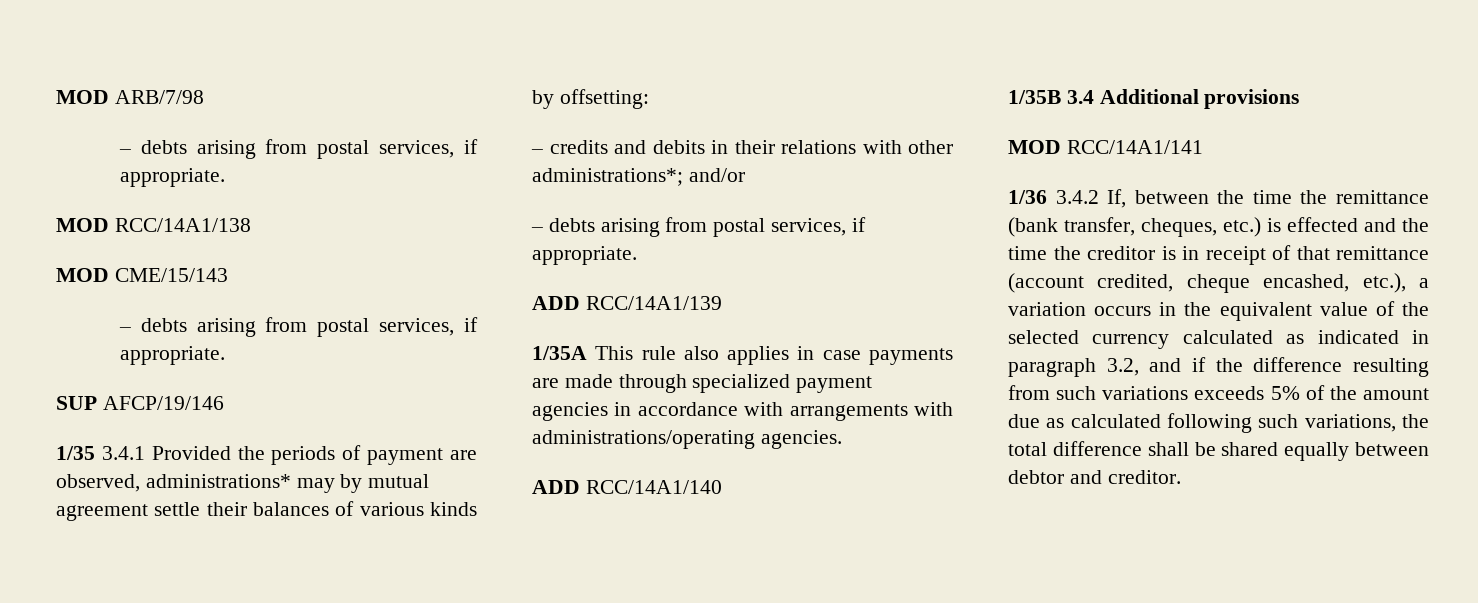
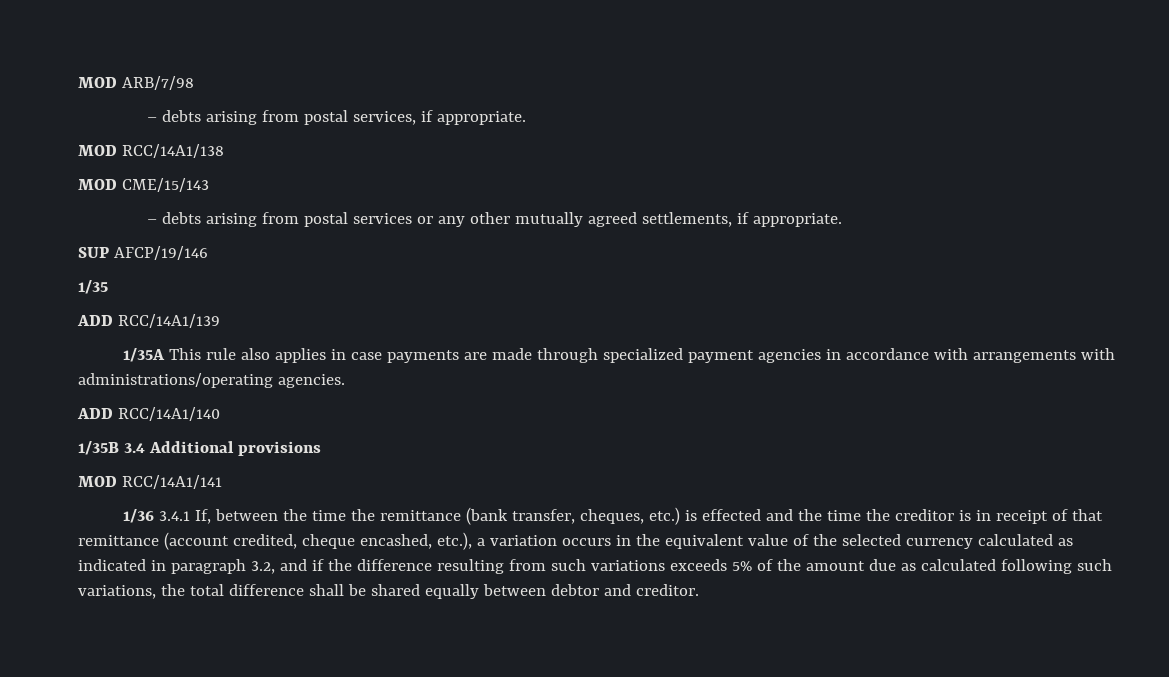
[379,318,455,336] services, -> [352,212,732,227] services or any other mutually agreed settlements,
[101,445,477,465] [56,474,430,493] [56,501,477,521] [532,89,649,109] [531,140,953,154] [532,168,745,186] [531,217,866,237] [532,246,637,265] 3.4.1 Provided the periods of payment are observed, administrations* may by mutual agreement settle their balances of various kinds by offsetting: // – credits and debits in their relations with other administrations*; and/or // – debts arising from postal services, if appropriate. -> (108, 287) none
[1055,190,1099,204] 3.4.2 -> [158,511,190,521] 3.4.1

